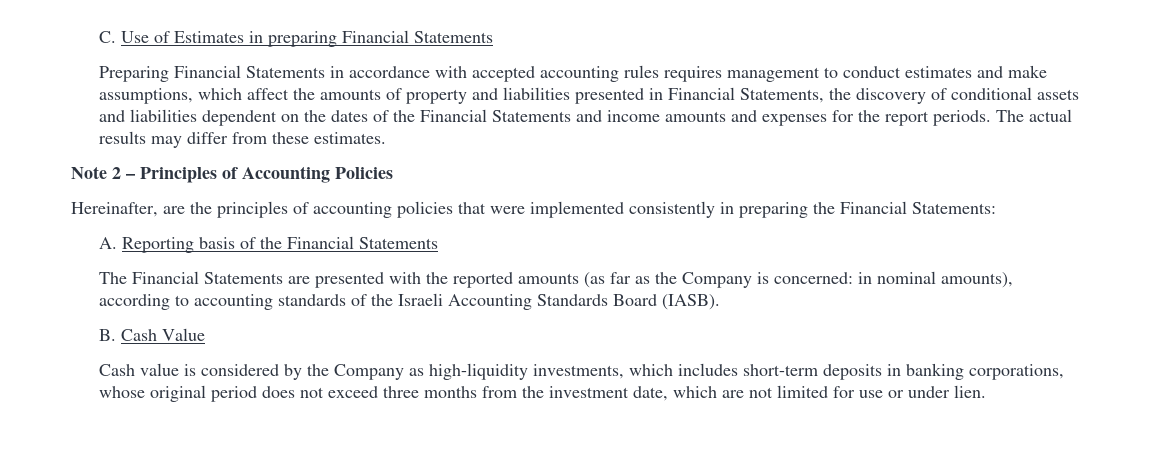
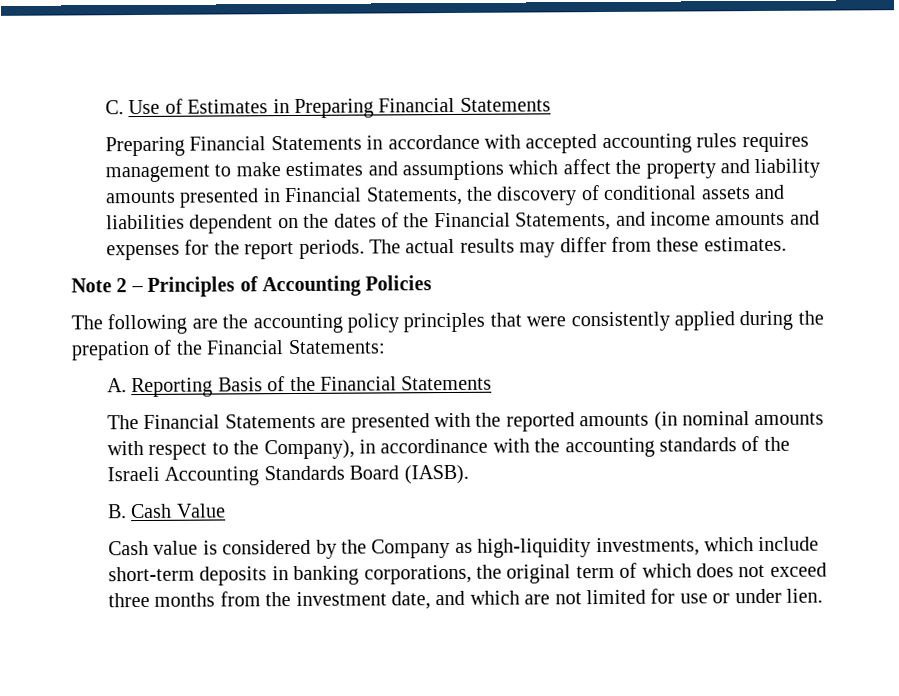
[268,31,338,47] preparing -> [293,98,374,119] Preparing
[843,66,902,78] conduct -> [235,162,281,177] make
[1008,65,1048,78] [99,88,194,104] make assumptions, -> [401,160,504,181] assumptions
[320,87,571,104] amounts of property and liabilities -> [645,158,821,179] [104,190,176,204] property and liability amounts
[492,110,572,122] Statements -> [515,211,612,231] Statements,
[71,201,808,218] Hereinafter, are the principles of accounting policies that were implemented consistently in preparing -> [71,310,824,335] [71,339,173,361] The following are the accounting policy principles that were consistently applied during the prepation of
[199,237,236,249] basis -> [217,377,263,392] Basis
[584,271,1014,288] [99,294,190,310] (as far as the Company is concerned: in nominal amounts), according to -> [653,411,825,431] [106,438,561,460] (in nominal amounts with respect to the Company), in accordinance with the
[678,363,739,376] includes -> [758,536,820,552] include
[99,385,258,402] whose original period -> [475,562,692,584] the original term of which
(669, 393) none -> [435,590,466,606] and

